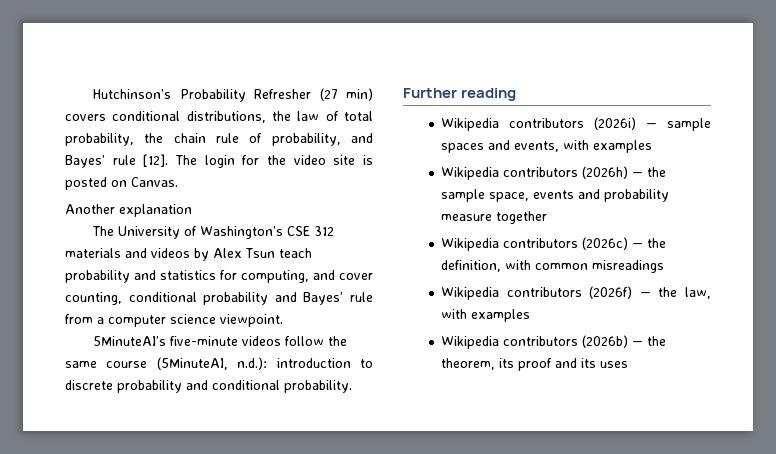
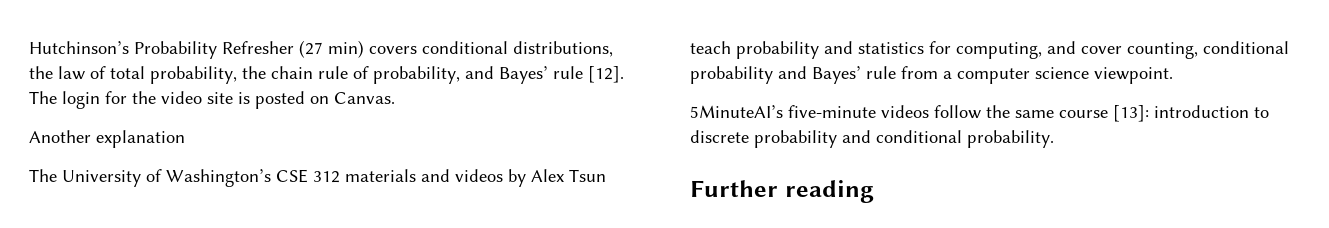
[156,357,268,370] (5MinuteAI, n.d.): -> [1113,105,1149,122] [13]:
[441,117,711,131] [441,140,653,153] [441,166,667,180] [441,189,670,202] [441,211,548,224] [441,237,667,251] [441,260,665,273] [441,286,711,300] [441,309,531,322] [441,335,667,349] [441,358,629,371] // Wikipedia contributors (2026i) — sample spaces and events, with examples // Wikipedia contributors (2026h) — the sample space, events and probability measure together // Wikipedia contributors (2026c) — the definition, with common misreadings // Wikipedia contributors (2026f) — the law, with examples // Wikipedia contributors (2026b) — the theorem, its proof and its uses -> (874, 191) none

